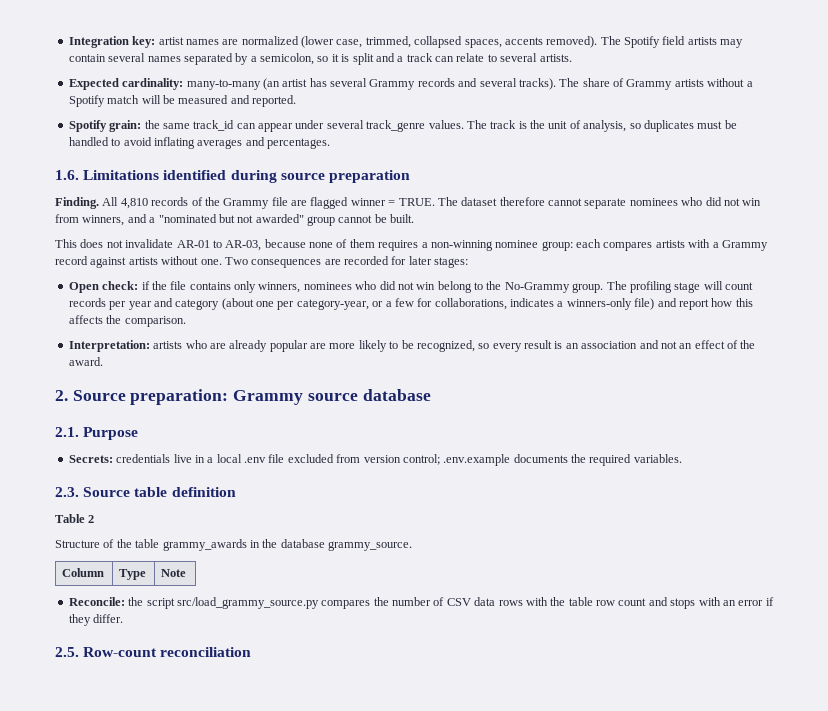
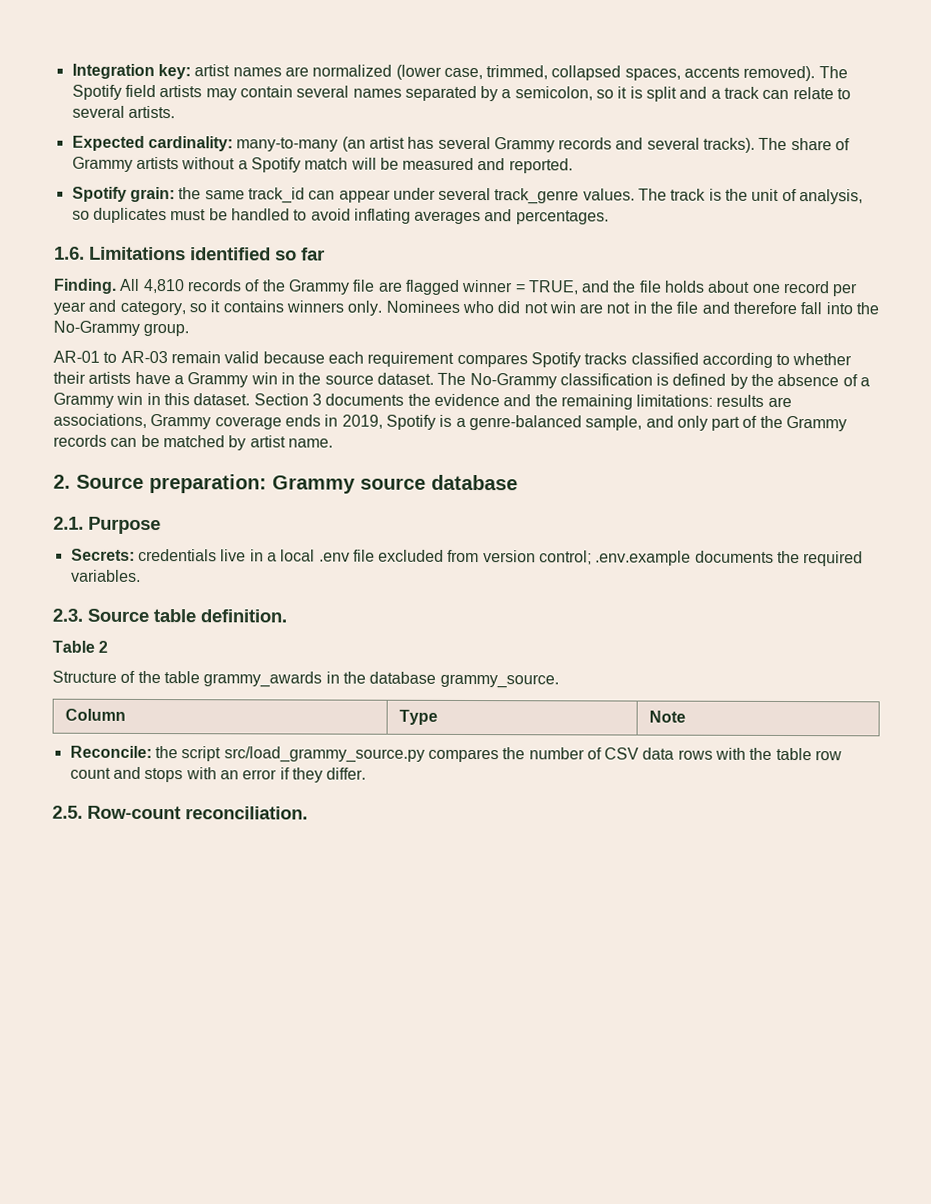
[230,170,410,183] during source preparation -> [275,247,325,261] so far
[398,197,762,209] [55,214,415,226] [55,239,768,251] [55,256,469,268] [68,281,753,293] [68,298,753,310] [68,315,186,327] [68,340,756,352] [68,357,103,366] TRUE. The dataset therefore cannot separate nominees who did not win from winners, and a "nominated but not awarded" group cannot be built. // This does not invalidate AR-01 to AR-03, because none of them requires a non-winning nominee group: each compares artists with a Grammy record against artists without one. Two consequences are recorded for later stages: // Open check: if the file contains only winners, nominees who did not win belong to the No-Grammy group. The profiling stage will count records per year and category (about one per category-year, or a few for collaborations, indicates a winners-only file) and report how this affects the comparison. // Interpretation: artists who are already popular are more likely to be recognized, so every result is an association and not an effect of the award. -> [527,280,859,297] [53,299,880,316] [53,320,190,337] [53,350,853,368] [53,371,871,389] [53,392,792,410] [53,413,848,432] [53,434,333,451] TRUE, and the file holds about one record per year and category, so it contains winners only. Nominees who did not win are not in the file and therefore fall into the No-Grammy group. // AR-01 to AR-03 remain valid because each requirement compares Spotify tracks classified according to whether their artists have a Grammy win in the source dataset. The No-Grammy classification is defined by the absence of a Grammy win in this dataset. Section 3 documents the evidence and the remaining limitations: results are associations, Grammy coverage ends in 2019, Spotify is a genre-balanced sample, and only part of the Grammy records can be matched by artist name.
[171,487,236,497] definition -> [200,609,287,623] definition.
[160,647,252,657] reconciliation -> [185,806,308,820] reconciliation.

